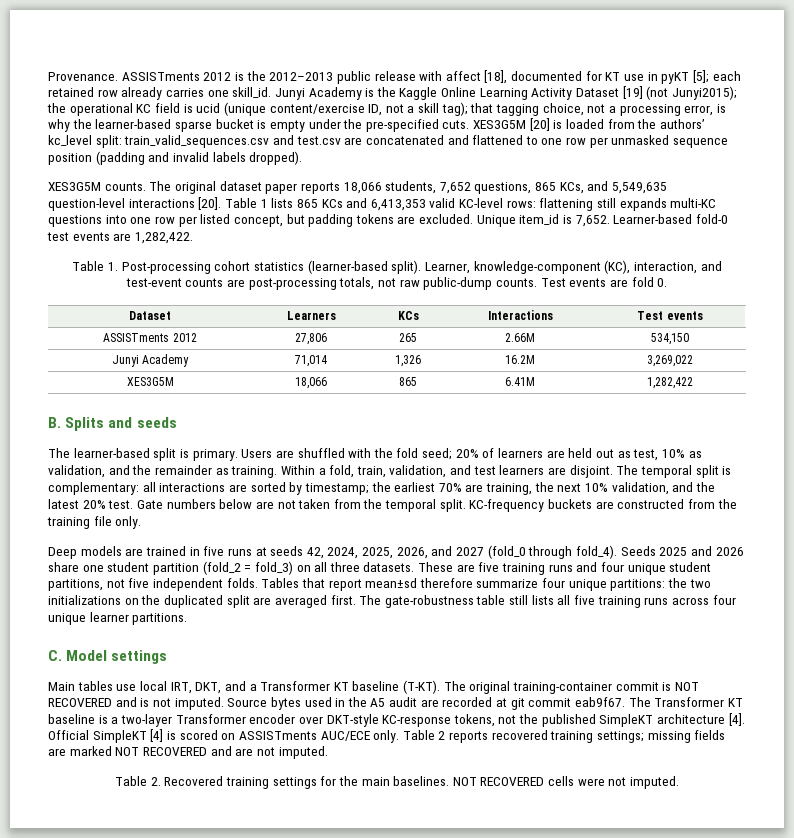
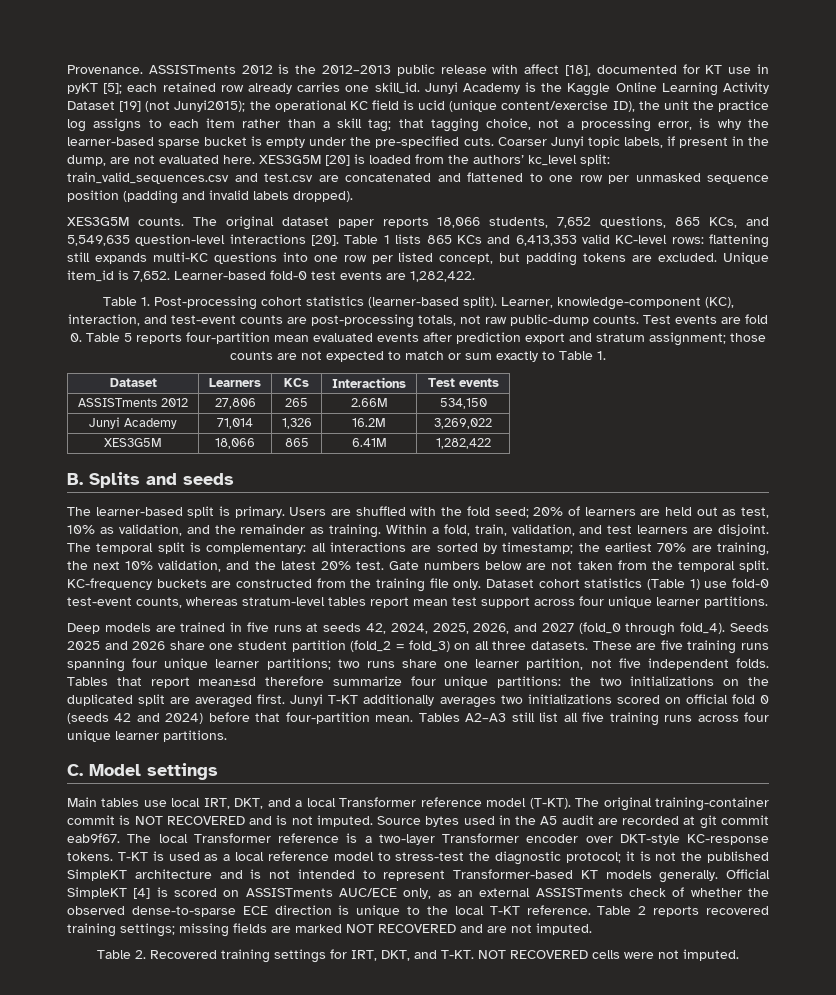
[368,104,404,116] ID, not -> [612,100,769,112] [67,118,316,132] ID), the unit the practice log assigns to each item rather than
[441,102,468,116] tag); -> [368,119,392,132] tag;
(470, 124) none -> [497,136,769,148] [67,155,255,166] Coarser Junyi topic labels, if present in the dump, are not evaluated here.
(668, 282) none -> [86,332,766,346] [230,351,606,362] Table 5 reports four-partition mean evaluated events after prediction export and stratum assignment; those counts are not expected to match or sum exactly to Table 1.
(142, 522) none -> [486,578,769,590] [67,596,768,608] Dataset cohort statistics (Table 1) use fold-0 test-event counts, whereas stratum-level tables report mean test support across four unique learner partitions.
[576,562,712,575] [48,579,103,591] and four unique student partitions, -> [67,658,584,672] spanning four unique learner partitions; two runs share one learner partition,
[359,595,554,608] The gate-robustness table still lists -> [290,694,770,708] [67,712,559,724] Junyi T-KT additionally averages two initializations scored on official fold 0 (seeds 42 and 2024) before that four-partition mean. Tables A2–A3 still list
[260,681,400,691] Transformer KT baseline -> [306,797,527,807] local Transformer reference model
[654,697,743,707] [48,714,95,724] Transformer KT baseline -> [158,833,339,843] local Transformer reference
[453,714,495,727] tokens, -> [67,851,651,865] tokens. T-KT is used as a local reference model to stress-test the diagnostic protocol; it is
[728,713,745,726] [4]. -> [219,869,719,883] and is not intended to represent Transformer-based KT models generally.
[373,730,400,743] only. -> [403,887,769,899] [67,905,591,917] only, as an external ASSISTments check of whether the observed dense-to-sparse ECE direction is unique to the local T-KT reference.
[338,776,450,786] the main baselines. -> [351,950,474,961] IRT, DKT, and T-KT.

